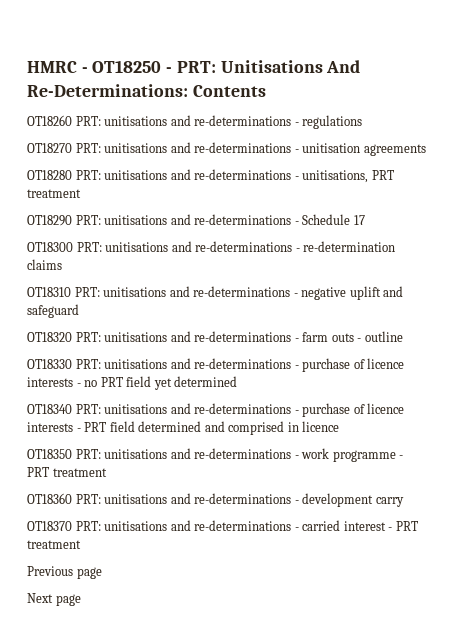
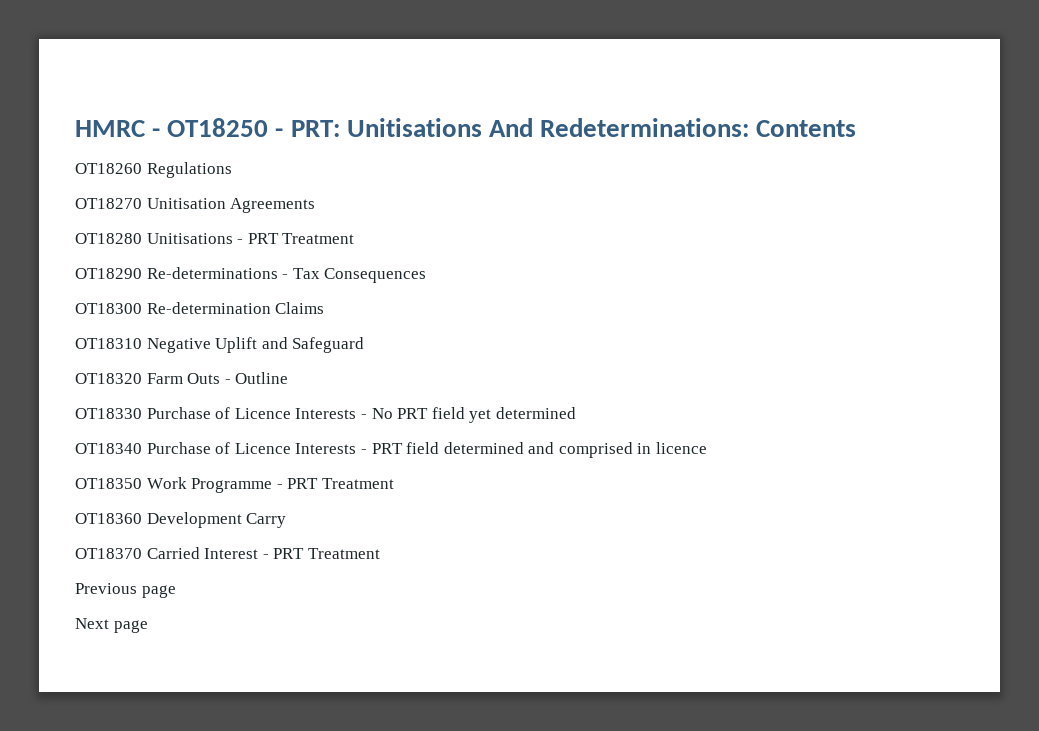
[27,84,188,97] Re-Determinations: -> [540,118,750,137] Redeterminations:
[75,115,363,129] [27,142,426,156] [27,169,394,183] [27,189,81,198] [27,214,365,226] [27,241,396,252] [27,259,62,270] [27,286,404,300] [27,304,79,318] [27,331,403,342] [27,358,405,372] [27,377,98,387] PRT: unitisations and re-determinations - regulations // OT18270 PRT: unitisations and re-determinations - unitisation agreements // OT18280 PRT: unitisations and re-determinations - unitisations, PRT treatment // OT18290 PRT: unitisations and re-determinations - Schedule 17 // OT18300 PRT: unitisations and re-determinations - re-determination claims // OT18310 PRT: unitisations and re-determinations - negative uplift and safeguard // OT18320 PRT: unitisations and re-determinations - farm outs - outline // OT18330 PRT: unitisations and re-determinations - purchase of licence interests - no -> [146,162,232,178] [75,198,316,213] [75,233,355,244] [75,267,427,283] [75,302,325,314] [75,337,365,353] [75,372,289,384] [75,407,393,419] Regulations // OT18270 Unitisation Agreements // OT18280 Unitisations - PRT Treatment // OT18290 Re-determinations - Tax Consequences // OT18300 Re-determination Claims // OT18310 Negative Uplift and Safeguard // OT18320 Farm Outs - Outline // OT18330 Purchase of Licence Interests - No
[75,403,405,417] [27,422,73,432] PRT: unitisations and re-determinations - purchase of licence interests -> [146,442,357,454] Purchase of Licence Interests
[75,448,404,462] [27,467,107,477] PRT: unitisations and re-determinations - work programme - PRT treatment -> [146,477,394,493] Work Programme - PRT Treatment
[75,493,404,507] [27,520,418,531] [27,540,81,549] PRT: unitisations and re-determinations - development carry // OT18370 PRT: unitisations and re-determinations - carried interest - PRT treatment -> [146,512,287,528] [75,547,380,559] Development Carry // OT18370 Carried Interest - PRT Treatment

